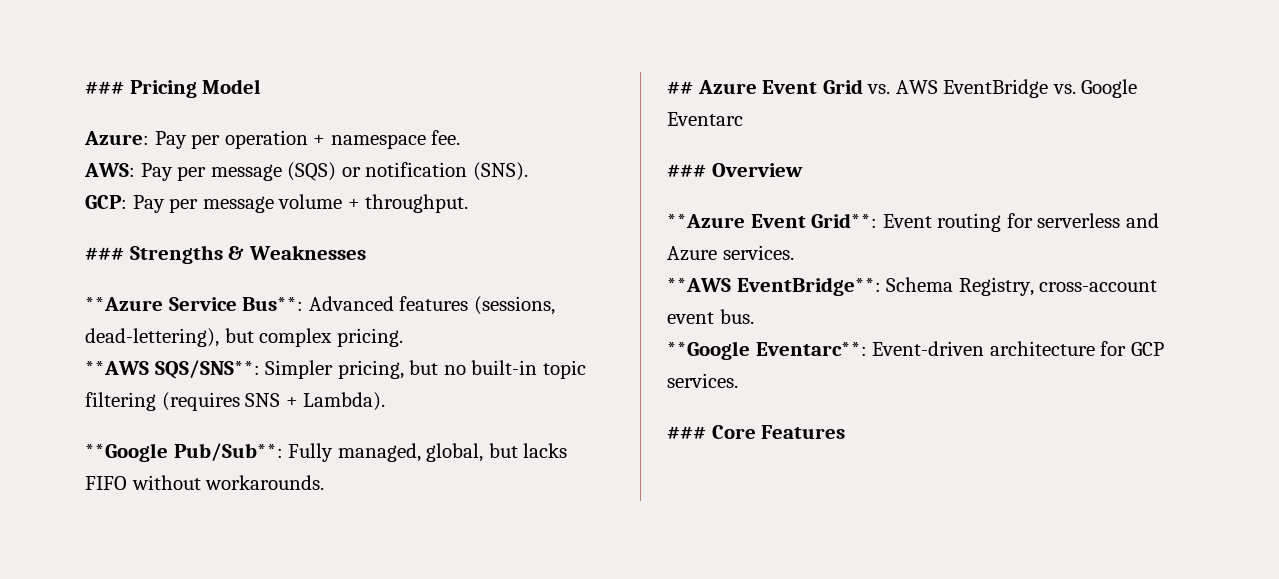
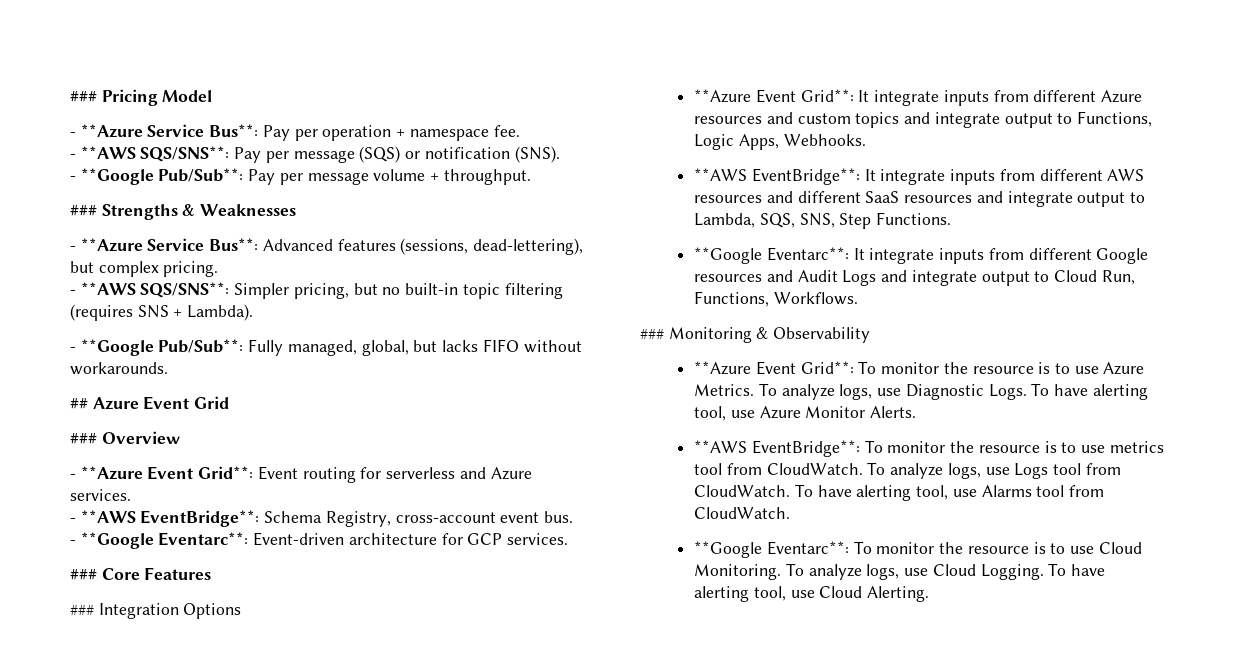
[84,131,149,145] Azure: -> [70,124,259,138] - **Azure Service Bus**:
[84,163,135,177] AWS: -> [70,146,230,162] - **AWS SQS/SNS**:
[85,195,127,209] GCP: -> [70,168,244,185] - **Google Pub/Sub**:
(366, 252) none -> [70,246,76,251] -
(403, 337) none -> [70,290,76,295] -
(386, 401) none -> [70,347,76,352] -
[867,79,1138,98] [667,112,743,126] vs. AWS EventBridge vs. Google Eventarc -> (230, 402) none
(803, 170) none -> [70,474,76,479] -
(794, 252) none -> [70,518,76,523] -
(754, 316) none -> [70,540,76,545] -
(846, 432) none -> [70,603,242,619] [694,89,1143,106] [694,111,1153,128] [694,134,866,150] [694,168,1145,185] [694,191,1146,207] [694,212,952,229] [694,247,1149,264] [694,270,1135,286] [694,291,858,307] [640,327,871,343] [694,361,1145,375] [694,383,1148,400] [694,406,917,421] [694,440,1164,457] [694,462,1121,479] [694,484,1105,501] [694,507,791,519] [694,541,1142,558] [694,563,1106,580] [694,586,930,602] // ### Integration Options // **Azure Event Grid**: It integrate inputs from different Azure resources and custom topics and integrate output to Functions, Logic Apps, Webhooks. // **AWS EventBridge**: It integrate inputs from different AWS resources and different SaaS resources and integrate output to Lambda, SQS, SNS, Step Functions. // **Google Eventarc**: It integrate inputs from different Google resources and Audit Logs and integrate output to Cloud Run, Functions, Workflows. // ### Monitoring & Observability // **Azure Event Grid**: To monitor the resource is to use Azure Metrics. To analyze logs, use Diagnostic Logs. To have alerting tool, use Azure Monitor Alerts. // **AWS EventBridge**: To monitor the resource is to use metrics tool from CloudWatch. To analyze logs, use Logs tool from CloudWatch. To have alerting tool, use Alarms tool from CloudWatch. // **Google Eventarc**: To monitor the resource is to use Cloud Monitoring. To analyze logs, use Cloud Logging. To have alerting tool, use Cloud Alerting.

